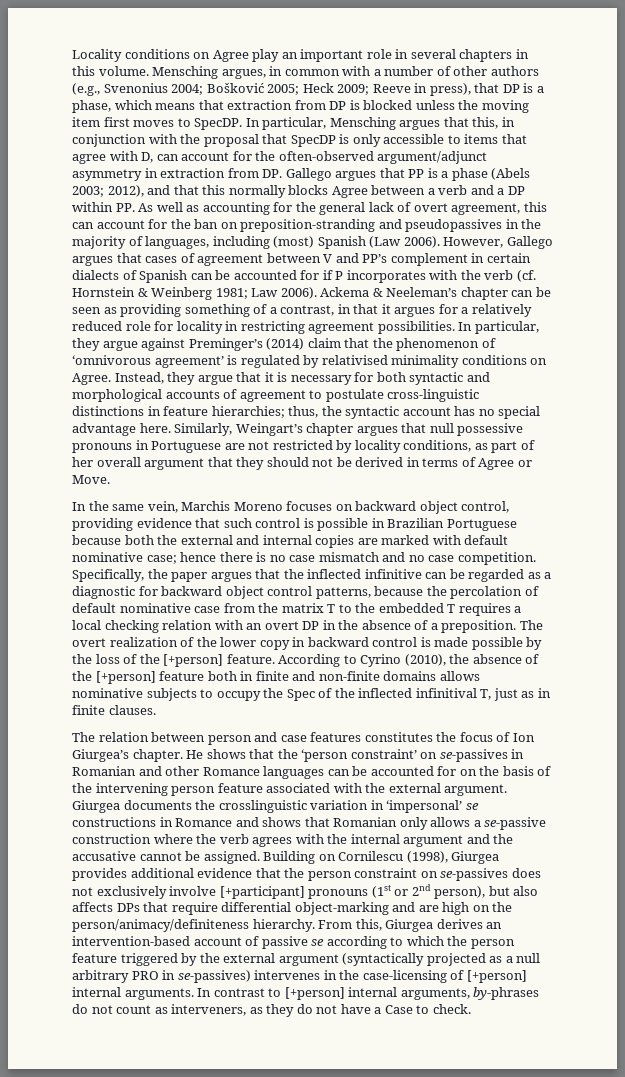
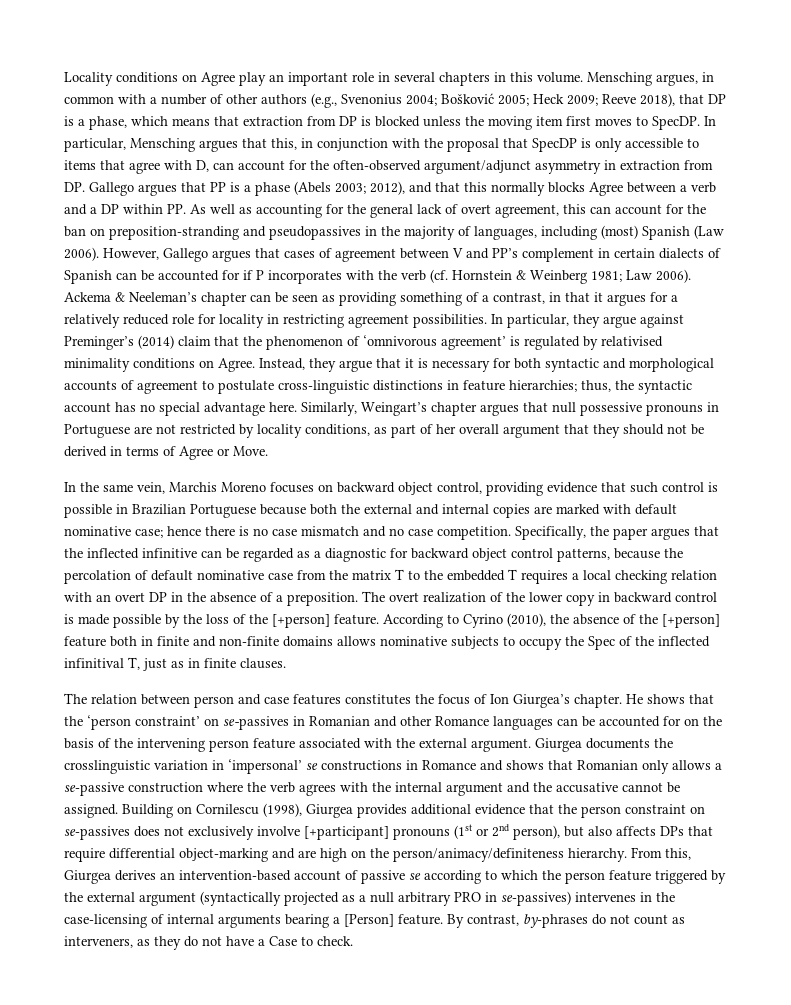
[414,83,471,96] in press), -> [640,93,675,107] 2018),
[466,970,527,983] [72,987,470,1000] [+person] internal arguments. In contrast to [+person] internal arguments, -> [167,914,519,928] internal arguments bearing a [Person] feature. By contrast,

